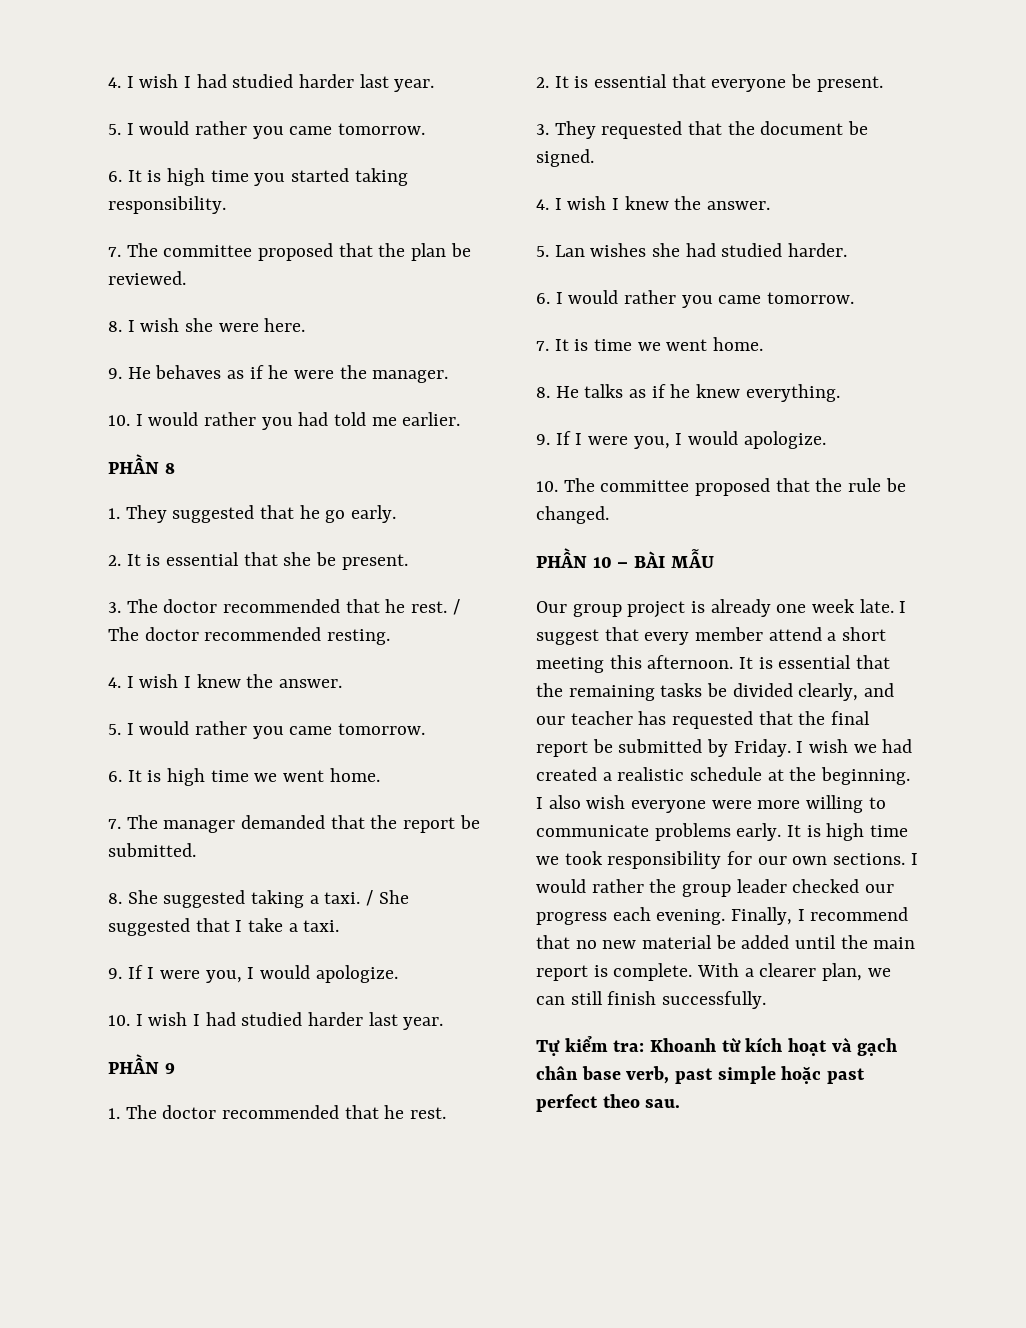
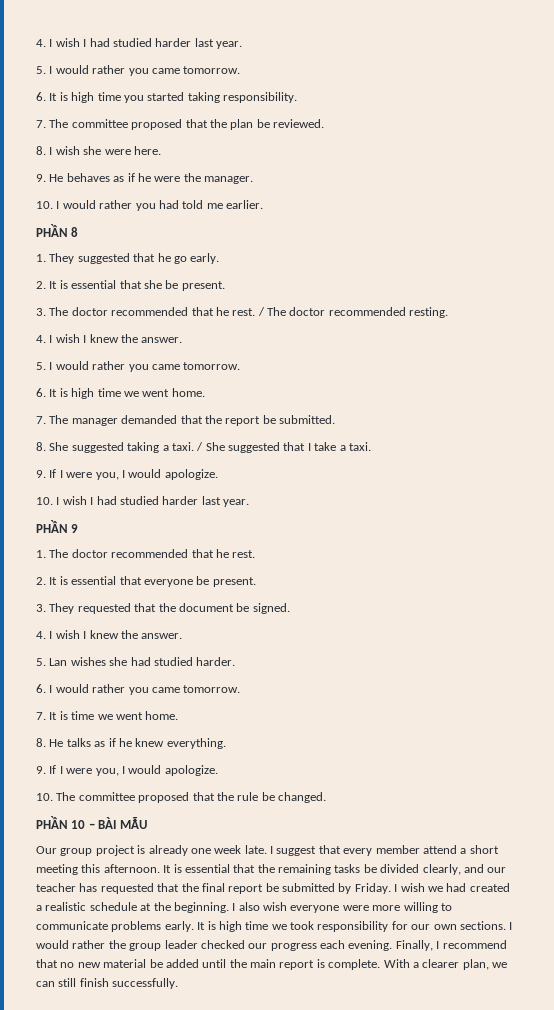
[536,1036,898,1056] [536,1066,866,1084] [536,1094,681,1112] // Tự kiểm tra: Khoanh từ kích hoạt và gạch chân base verb, past simple hoặc past perfect theo sau. -> (179, 983) none

